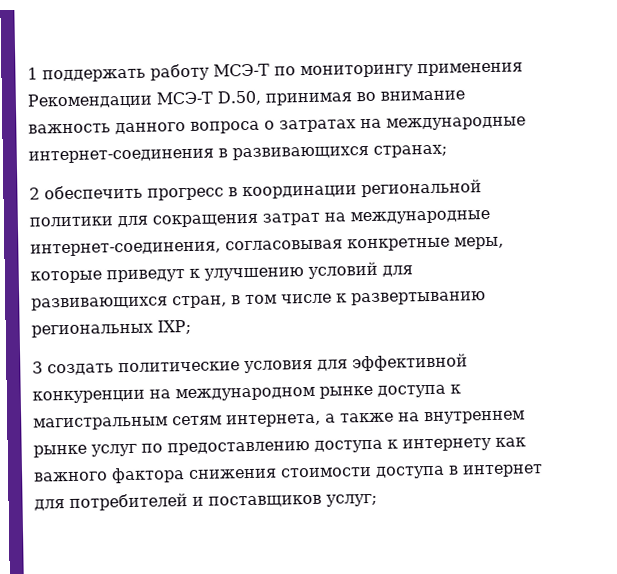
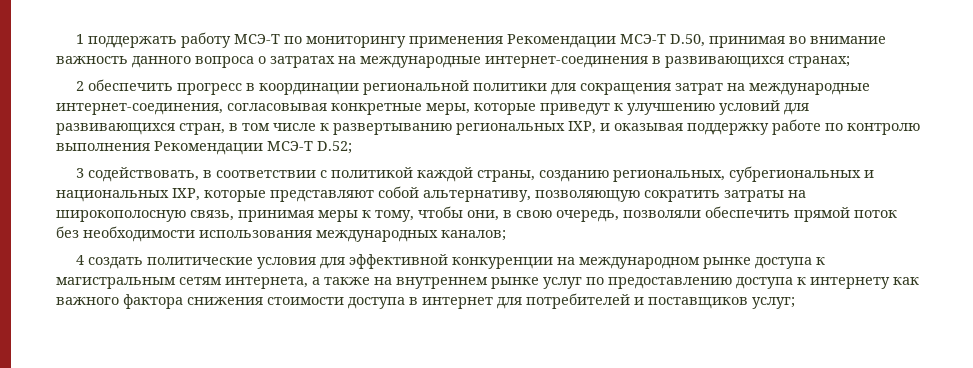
[157,319,191,335] [32,361,43,374] IXP; // 3 -> [568,119,920,135] [56,141,352,155] [76,166,875,182] [56,186,806,202] [56,206,897,222] [56,226,506,242] [76,255,85,265] IXP, и оказывая поддержку работе по контролю выполнения Рекомендации МСЭ-Т D.52; // 3 содействовать, в соответствии с политикой каждой страны, созданию региональных, субрегиональных и национальных IXP, которые представляют собой альтернативу, позволяющую сократить затраты на широкополосную связь, принимая меры к тому, чтобы они, в свою очередь, позволяли обеспечить прямой поток без необходимости использования международных каналов; // 4

